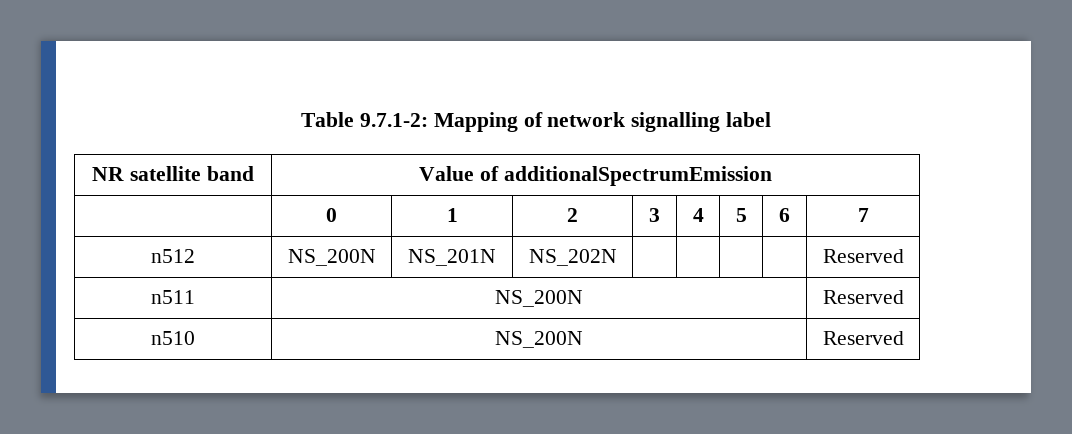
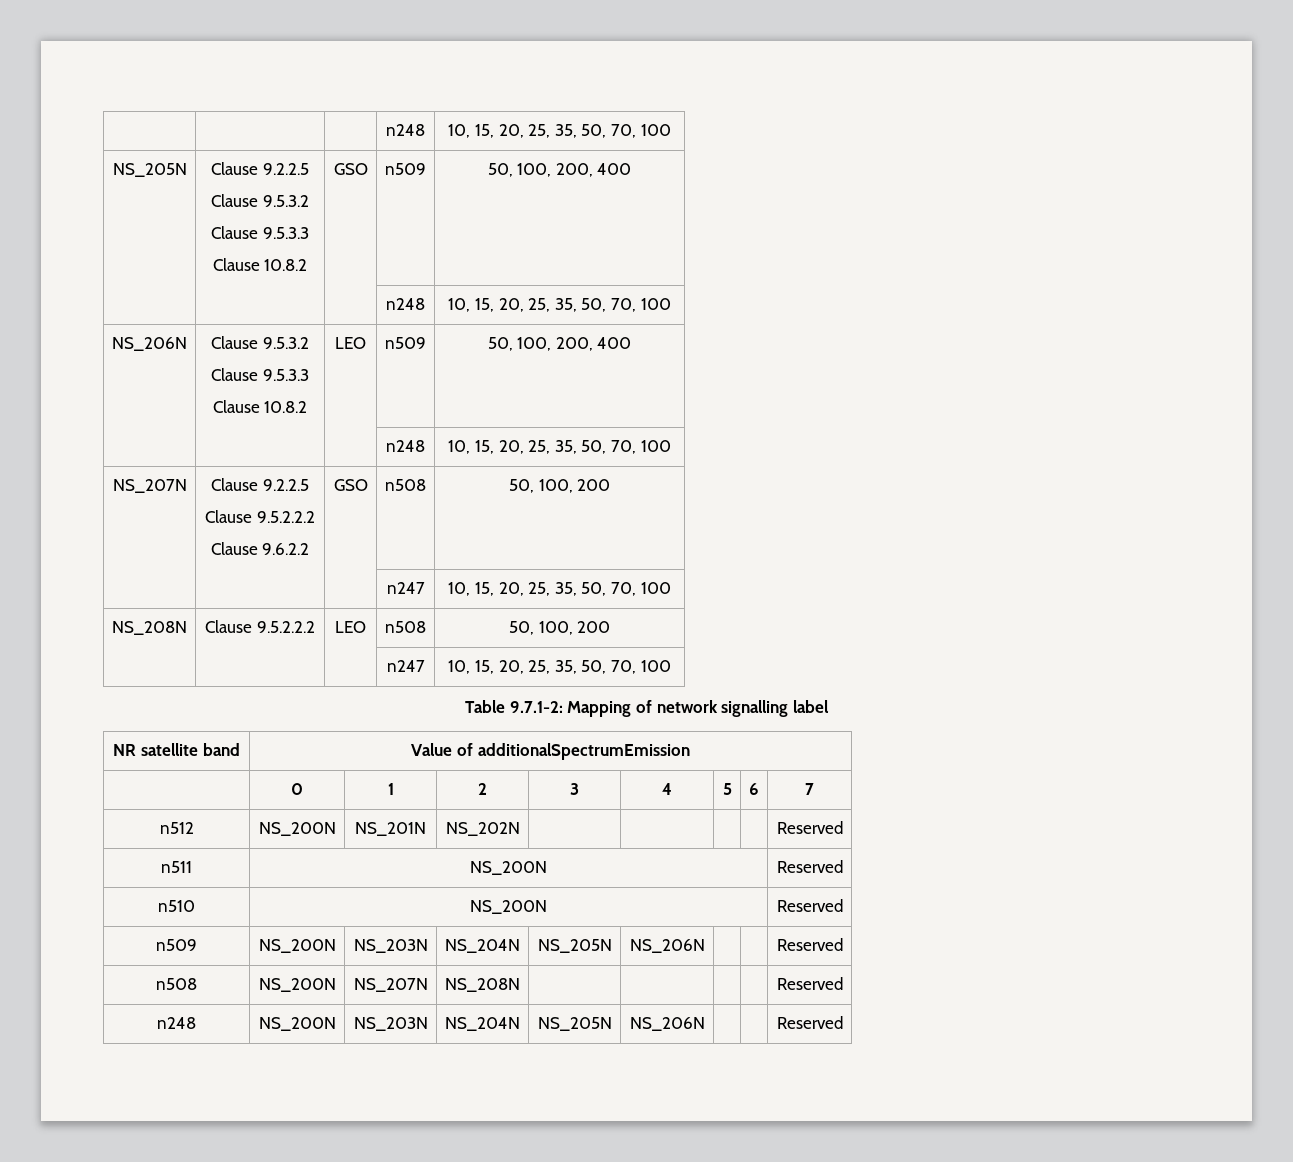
(301, 119) none -> [386,124,425,136] [448,124,671,138] [112,163,187,177] [211,162,309,175] [211,194,309,207] [211,226,309,239] [212,258,308,271] [333,163,368,175] [385,163,426,175] [487,163,632,177] [386,298,425,310] [448,298,671,312] [112,337,187,351] [211,336,309,349] [211,368,309,381] [212,400,308,413] [335,337,366,349] [385,337,426,349] [487,337,632,351] [386,440,425,452] [448,440,671,454] [112,479,187,493] [211,478,309,491] [205,510,315,523] [210,542,310,555] [333,479,368,491] [385,479,426,491] [508,479,611,493] [386,582,425,594] [448,582,671,596] [112,621,187,635] [205,620,315,633] [335,621,366,633] [385,621,426,633] [508,621,611,635] [386,660,425,672] [448,660,671,674] | | | n248 | 10, 15, 20, 25, 35, 50, 70, 100 // NS_205N | Clause 9.2.2.5 // Clause 9.5.3.2 // Clause 9.5.3.3 // Clause 10.8.2 | GSO | n509 | 50, 100, 200, 400 // | | | n248 | 10, 15, 20, 25, 35, 50, 70, 100 // NS_206N | Clause 9.5.3.2 // Clause 9.5.3.3 // Clause 10.8.2 | LEO | n509 | 50, 100, 200, 400 // | | | n248 | 10, 15, 20, 25, 35, 50, 70, 100 // NS_207N | Clause 9.2.2.5 // Clause 9.5.2.2.2 // Clause 9.6.2.2 | GSO | n508 | 50, 100, 200 // | | | n247 | 10, 15, 20, 25, 35, 50, 70, 100 // NS_208N | Clause 9.5.2.2.2 | LEO | n508 | 50, 100, 200 // | | | n247 | 10, 15, 20, 25, 35, 50, 70, 100 //
(904, 338) none -> [156,939,197,951] [258,939,336,953] [353,939,428,953] [445,939,520,953] [537,939,612,953] [629,939,705,953] [776,938,843,951] [156,978,197,990] [258,978,336,992] [353,978,428,992] [445,978,520,992] [776,977,843,990] [157,1017,196,1029] [258,1017,336,1031] [353,1017,428,1031] [445,1017,520,1031] [537,1017,612,1031] [629,1017,705,1031] [776,1016,843,1029] // n509 | NS_200N | NS_203N | NS_204N | NS_205N | NS_206N | | | Reserved // n508 | NS_200N | NS_207N | NS_208N | | | | | Reserved // n248 | NS_200N | NS_203N | NS_204N | NS_205N | NS_206N | | | Reserved

